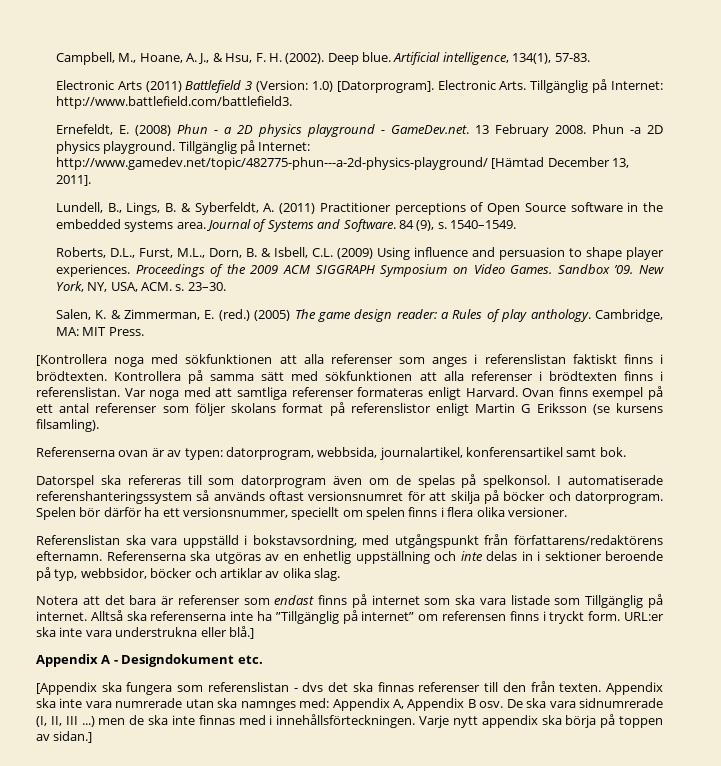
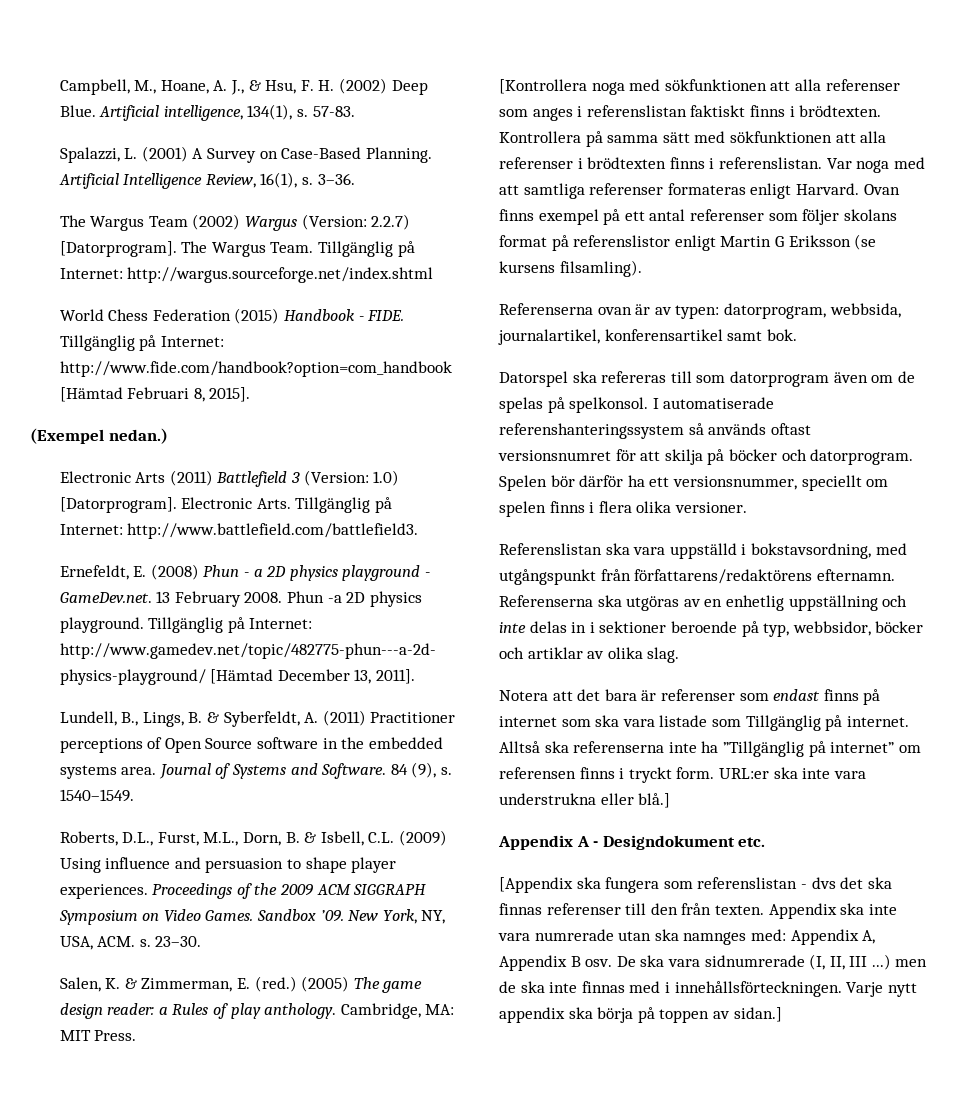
[285,52,392,65] (2002). Deep blue. -> [338,78,428,95] [59,105,96,117] (2002) Deep Blue.
(552, 58) none -> [297,109,309,117] s.
(590, 57) none -> [59,146,432,163] [58,172,355,189] [59,214,411,231] [59,241,415,257] [59,267,434,283] [59,308,405,324] [59,335,224,351] [59,361,452,377] [59,387,251,402] [30,428,168,444] // Spalazzi, L. (2001) A Survey on Case-Based Planning. Artificial Intelligence Review, 16(1), s. 3–36. // The Wargus Team (2002) Wargus (Version: 2.2.7) [Datorprogram]. The Wargus Team. Tillgänglig på Internet: http://wargus.sourceforge.net/index.shtml // World Chess Federation (2015) Handbook - FIDE. Tillgänglig på Internet: http://www.fide.com/handbook?option=com_handbook [Hämtad Februari 8, 2015]. // (Exempel nedan.)

